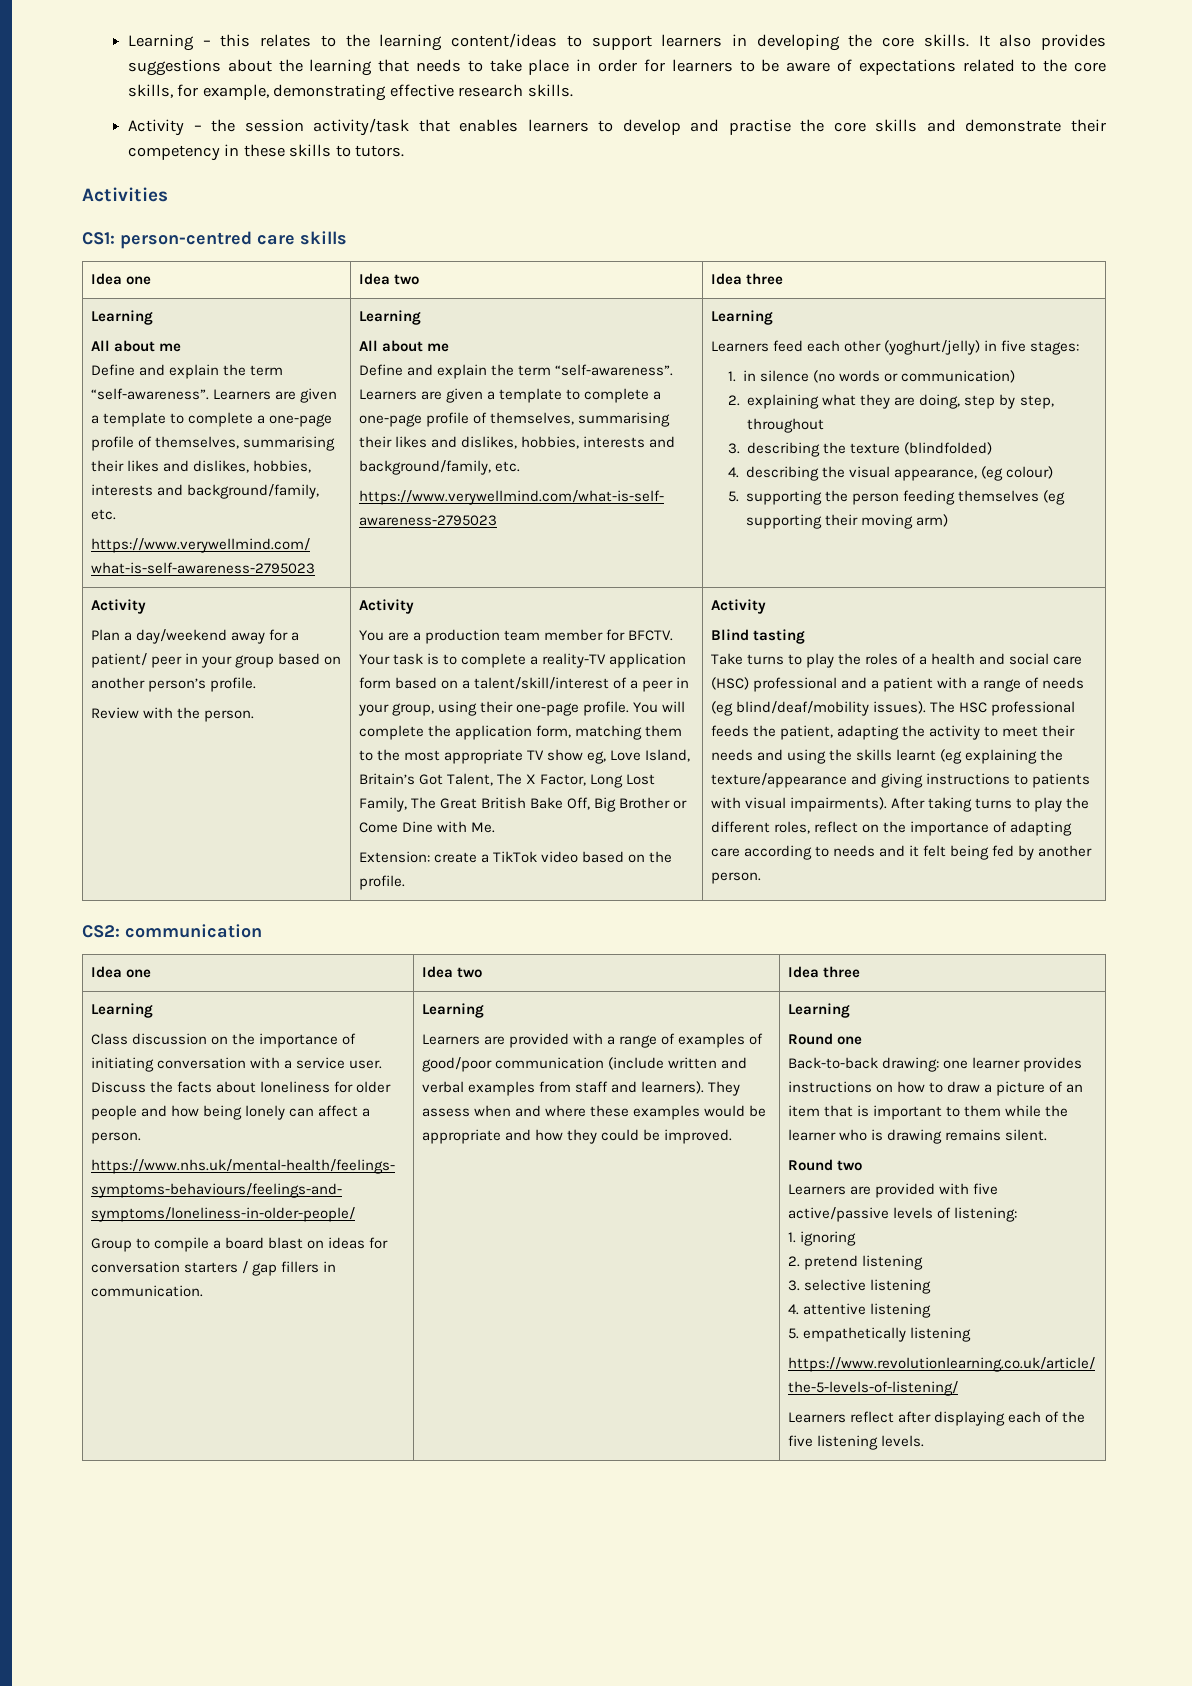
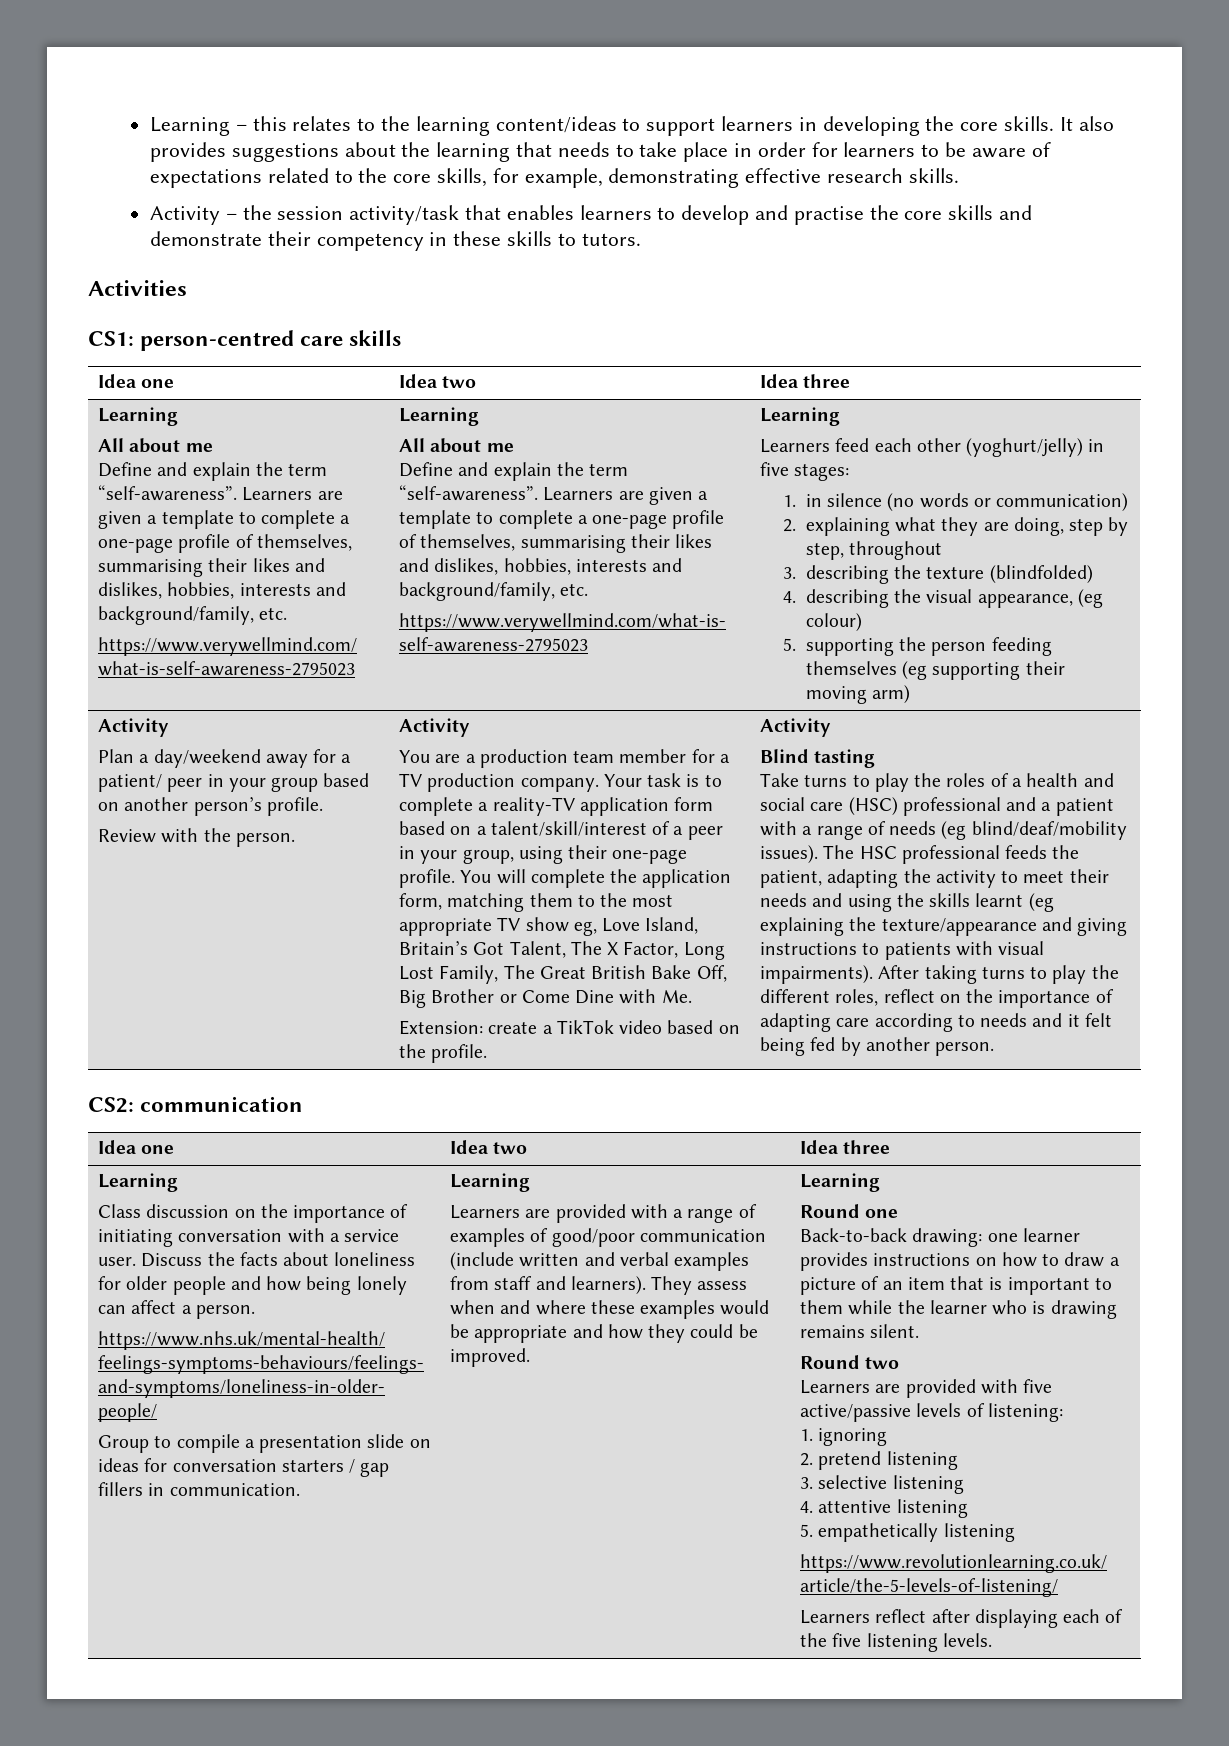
[628,630,674,641] BFCTV. -> [720,754,731,763] [399,773,599,792] a TV production company.
[225,1237,304,1249] board blast -> [259,1434,405,1453] presentation slide

